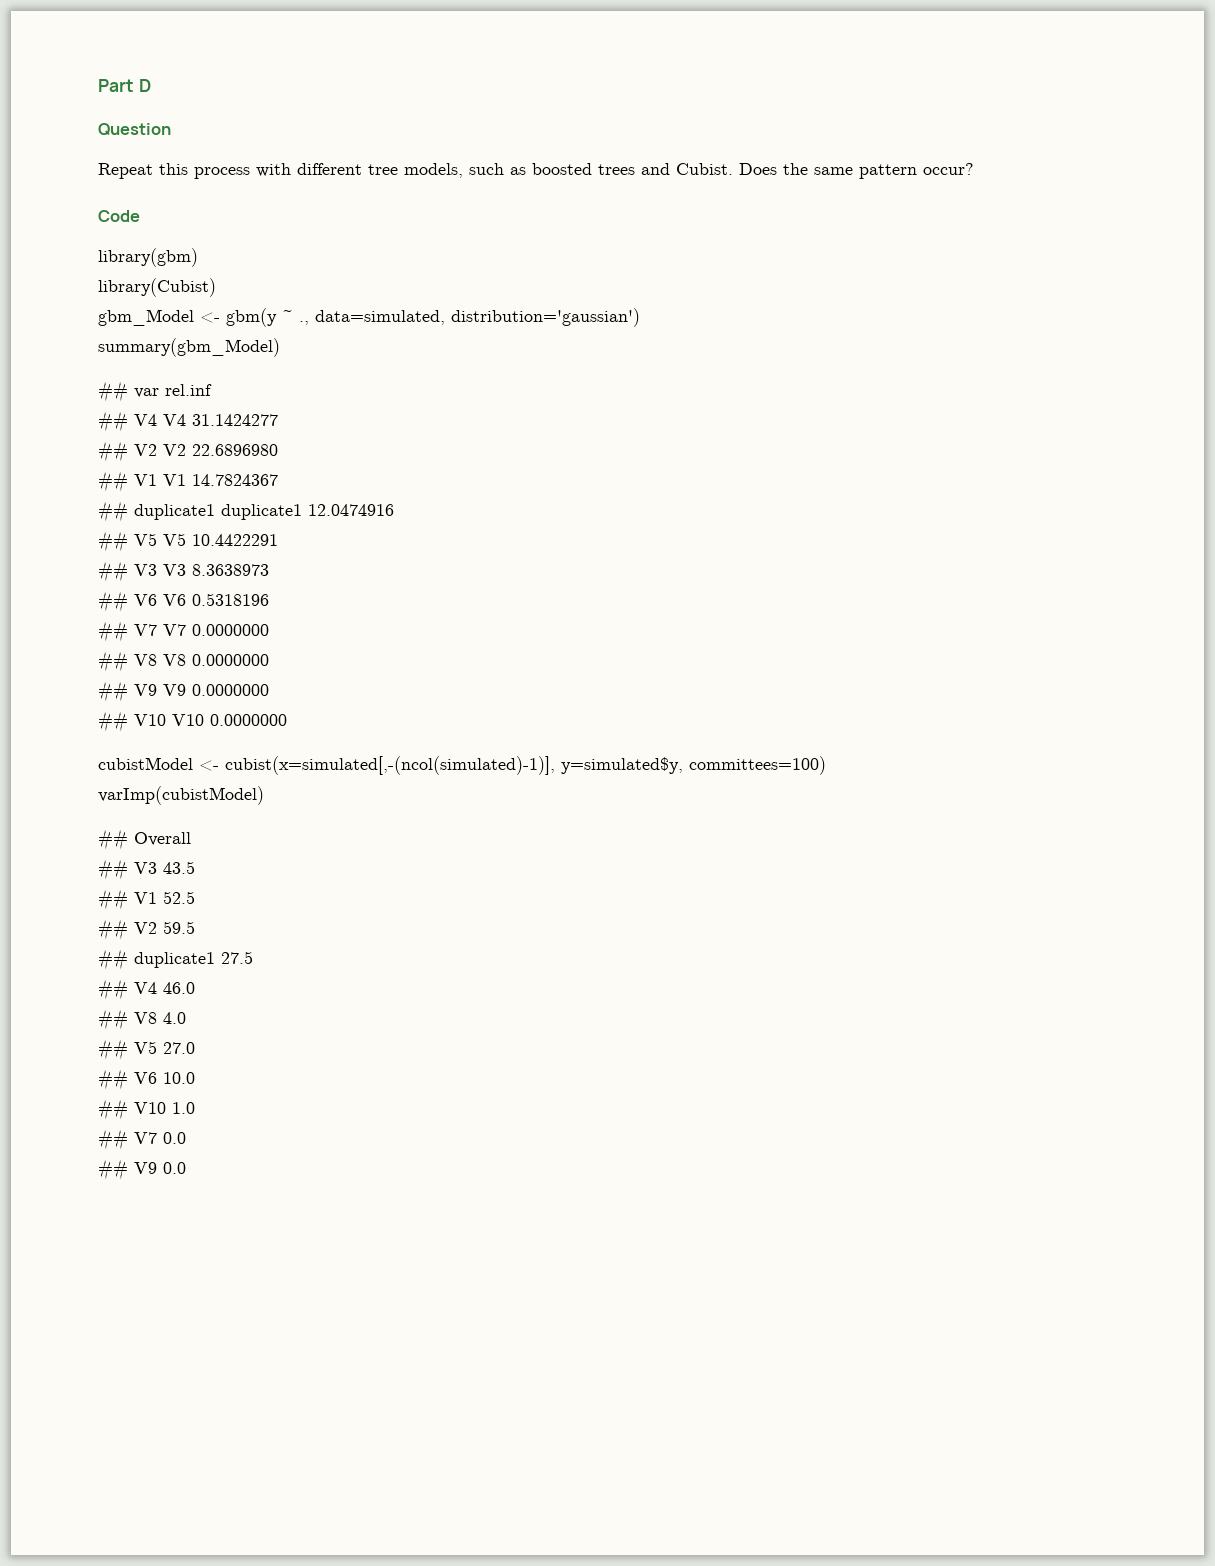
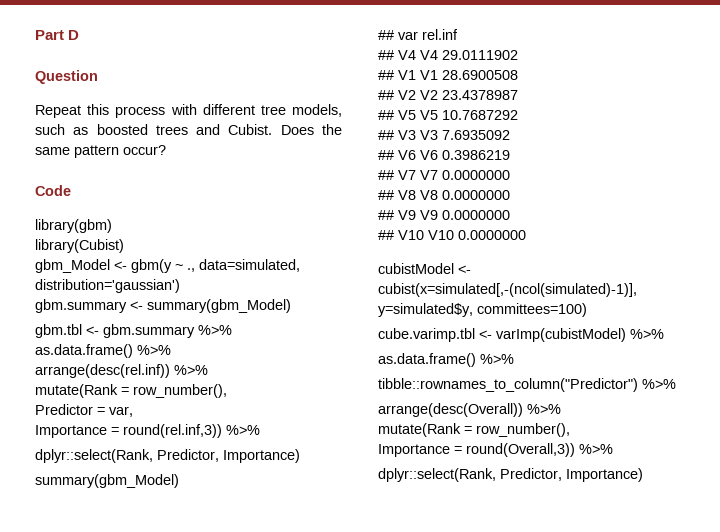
(640, 317) none -> [35,299,291,313] [35,324,232,338] [35,344,171,358] [35,364,208,378] [35,384,227,398] [35,404,133,417] [35,424,260,438] [35,449,300,463] // gbm.summary <- summary(gbm_Model) // gbm.tbl <- gbm.summary %>% // as.data.frame() %>% // arrange(desc(rel.inf)) %>% // mutate(Rank = row_number(), // Predictor = var, // Importance = round(rel.inf,3)) %>% // dplyr::select(Rank, Predictor, Importance)
[192,414,278,426] [98,441,278,462] [98,471,278,492] [98,501,394,522] 31.1424277 // ## V2 V2 22.6896980 // ## V1 V1 14.7824367 // ## duplicate1 duplicate1 12.0474916 -> [442,50,518,60] [378,70,518,80] [378,90,518,100] 29.0111902 // ## V1 V1 28.6900508 // ## V2 V2 23.4378987
[192,534,278,546] 10.4422291 -> [442,110,518,120] 10.7687292
[192,564,269,576] 8.3638973 -> [442,130,510,140] 7.6935092
[192,593,269,606] 0.5318196 -> [442,150,510,160] 0.3986219
(826, 765) none -> [378,328,492,342] cube.varimp.tbl <-
[98,829,191,850] [98,859,195,880] [98,889,195,910] [98,919,195,940] [98,949,253,970] [98,979,195,1000] [98,1009,186,1030] [98,1039,195,1060] [98,1069,195,1090] [98,1099,195,1120] [98,1129,186,1150] [98,1159,186,1180] // ## Overall // ## V3 43.5 // ## V1 52.5 // ## V2 59.5 // ## duplicate1 27.5 // ## V4 46.0 // ## V8 4.0 // ## V5 27.0 // ## V6 10.0 // ## V10 1.0 // ## V7 0.0 // ## V9 0.0 -> [630,329,664,339] [378,353,514,367] [378,378,676,392] [378,403,561,417] [378,423,570,437] [378,443,613,457] [378,468,643,482] %>% // as.data.frame() %>% // tibble::rownames_to_column("Predictor") %>% // arrange(desc(Overall)) %>% // mutate(Rank = row_number(), // Importance = round(Overall,3)) %>% // dplyr::select(Rank, Predictor, Importance)

